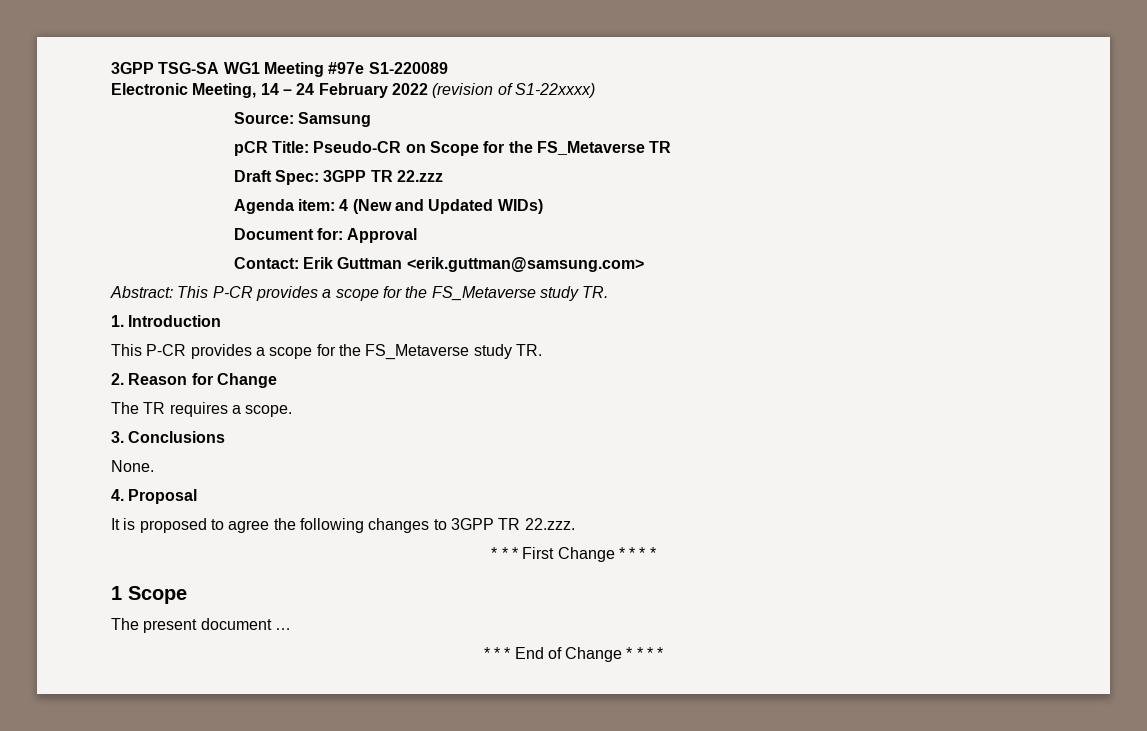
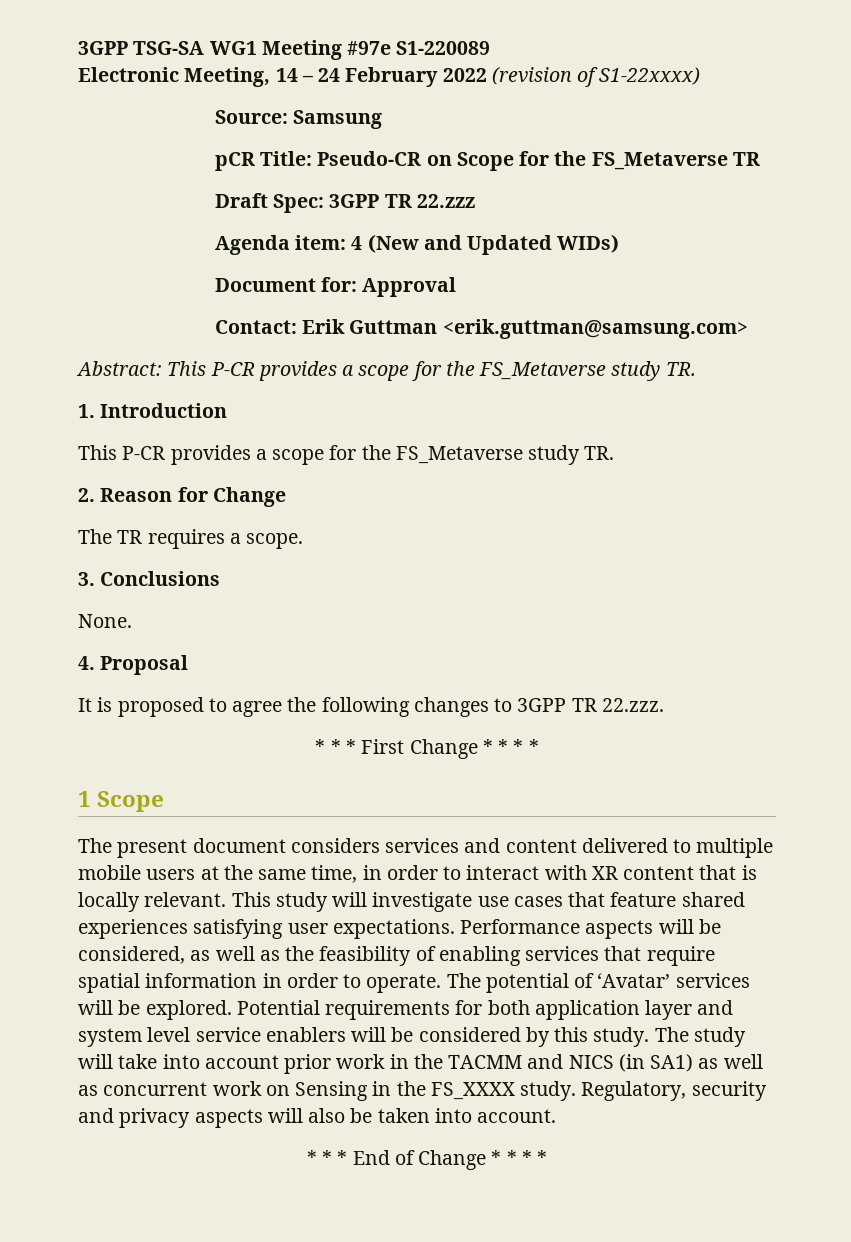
[274,628,291,630] … -> [290,838,774,858] [78,865,757,883] [78,892,745,912] [78,919,721,939] [78,946,715,966] [78,973,750,993] [78,1000,734,1020] [78,1027,746,1047] [78,1054,763,1074] [78,1081,767,1101] [78,1108,557,1128] considers services and content delivered to multiple mobile users at the same time, in order to interact with XR content that is locally relevant. This study will investigate use cases that feature shared experiences satisfying user expectations. Performance aspects will be considered, as well as the feasibility of enabling services that require spatial information in order to operate. The potential of ‘Avatar’ services will be explored. Potential requirements for both application layer and system level service enablers will be considered by this study. The study will take into account prior work in the TACMM and NICS (in SA1) as well as concurrent work on Sensing in the FS_XXXX study. Regulatory, security and privacy aspects will also be taken into account.

